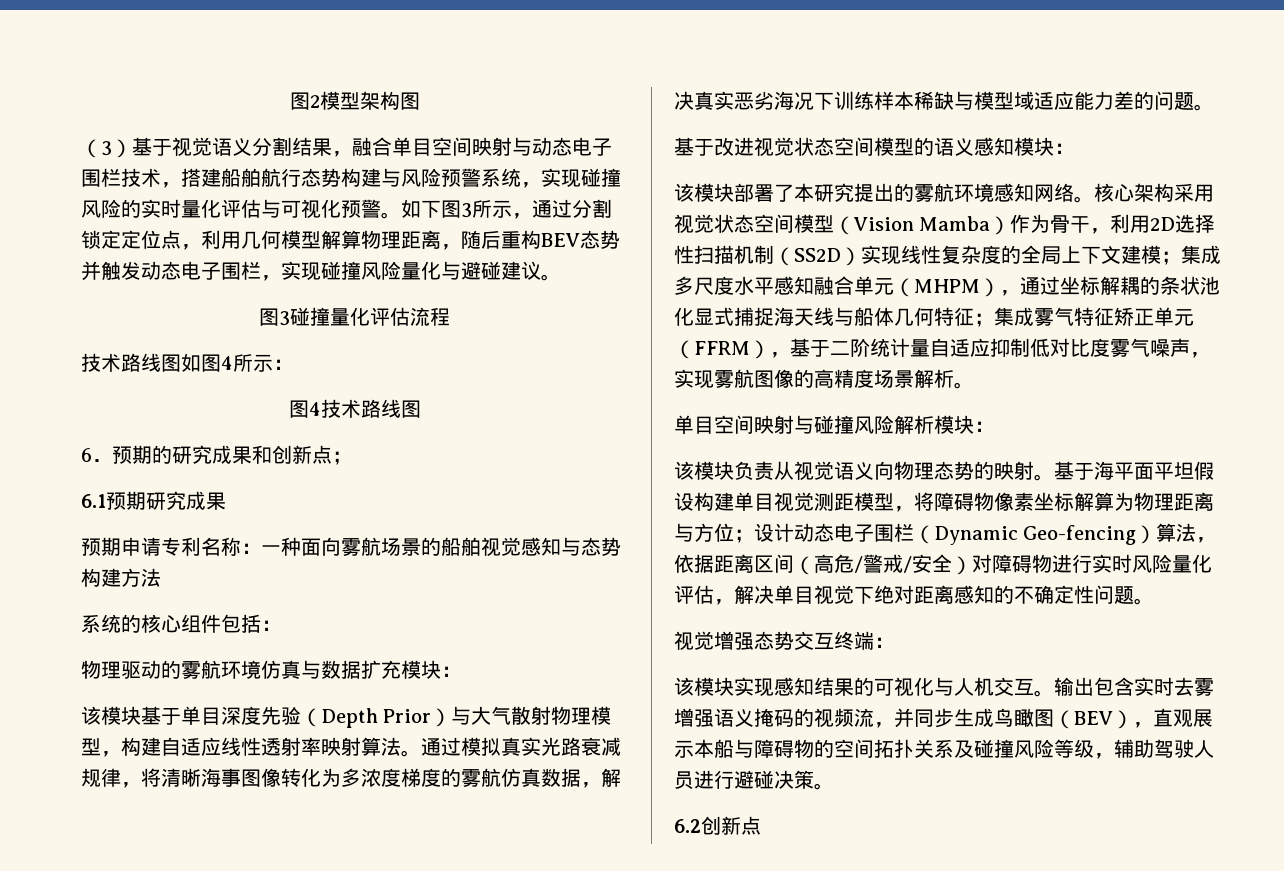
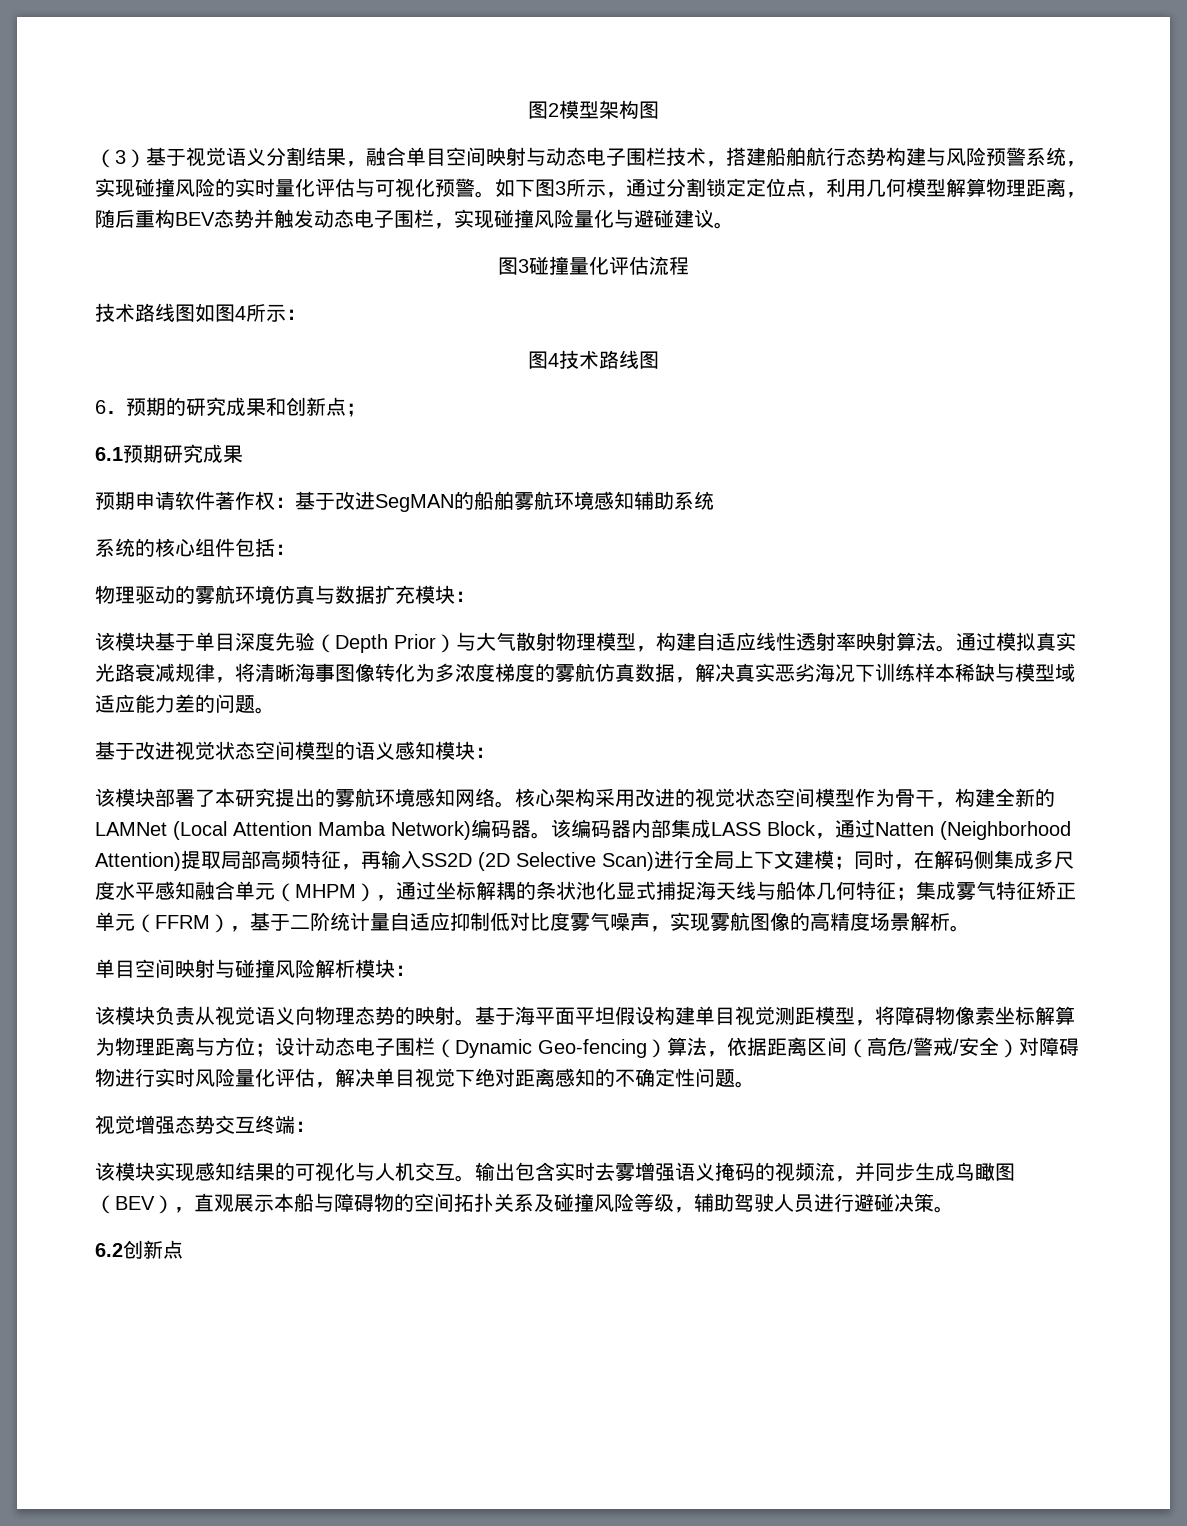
[161,537,621,557] [81,568,161,587] 专利名称：一种面向雾航场景的船舶视觉感知与态势构建方法 -> [175,491,714,512] 软件著作权：基于改进SegMAN的船舶雾航环境感知辅助系统
[674,214,1216,235] [674,245,1021,266] 视觉状态空间模型（Vision Mamba）作为骨干，利用2D选择性扫描机制（SS2D）实现线性复杂度的 -> [635,788,1055,808] [95,819,1071,840] [95,850,694,871] 改进的视觉状态空间模型作为骨干，构建全新的LAMNet (Local Attention Mamba Network)编码器。该编码器内部集成LASS Block，通过Natten (Neighborhood Attention)提取局部高频特征，再输入SS2D (2D Selective Scan)进行
(1181, 258) none -> [854,850,994,870] 同时，在解码侧

